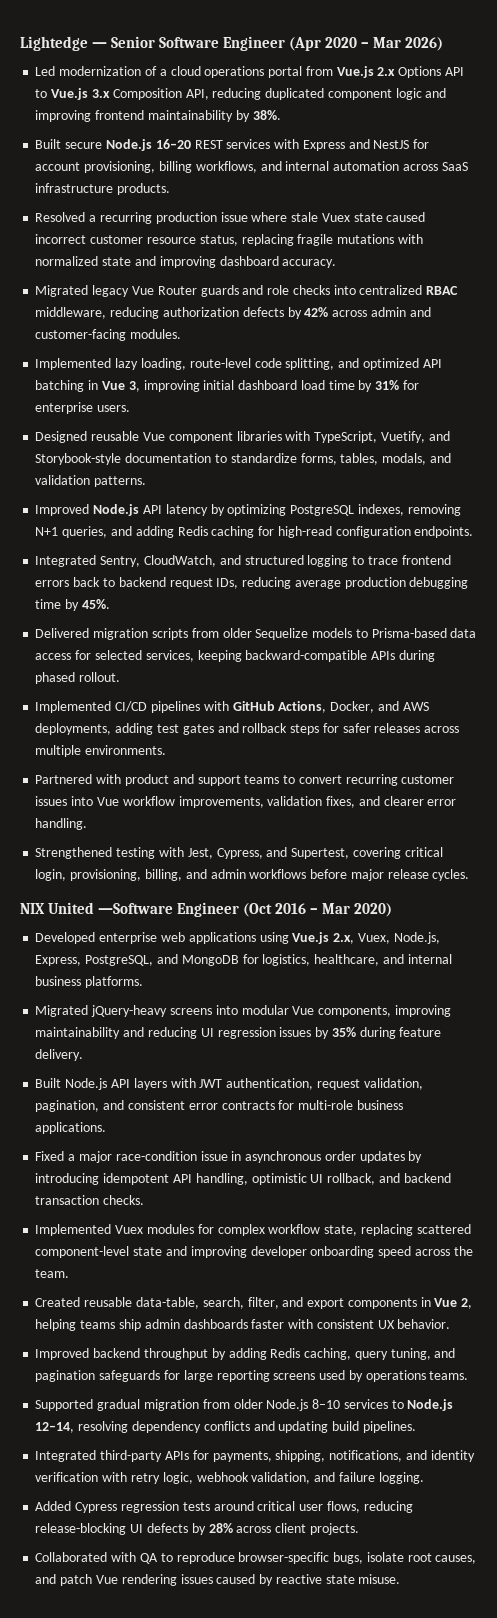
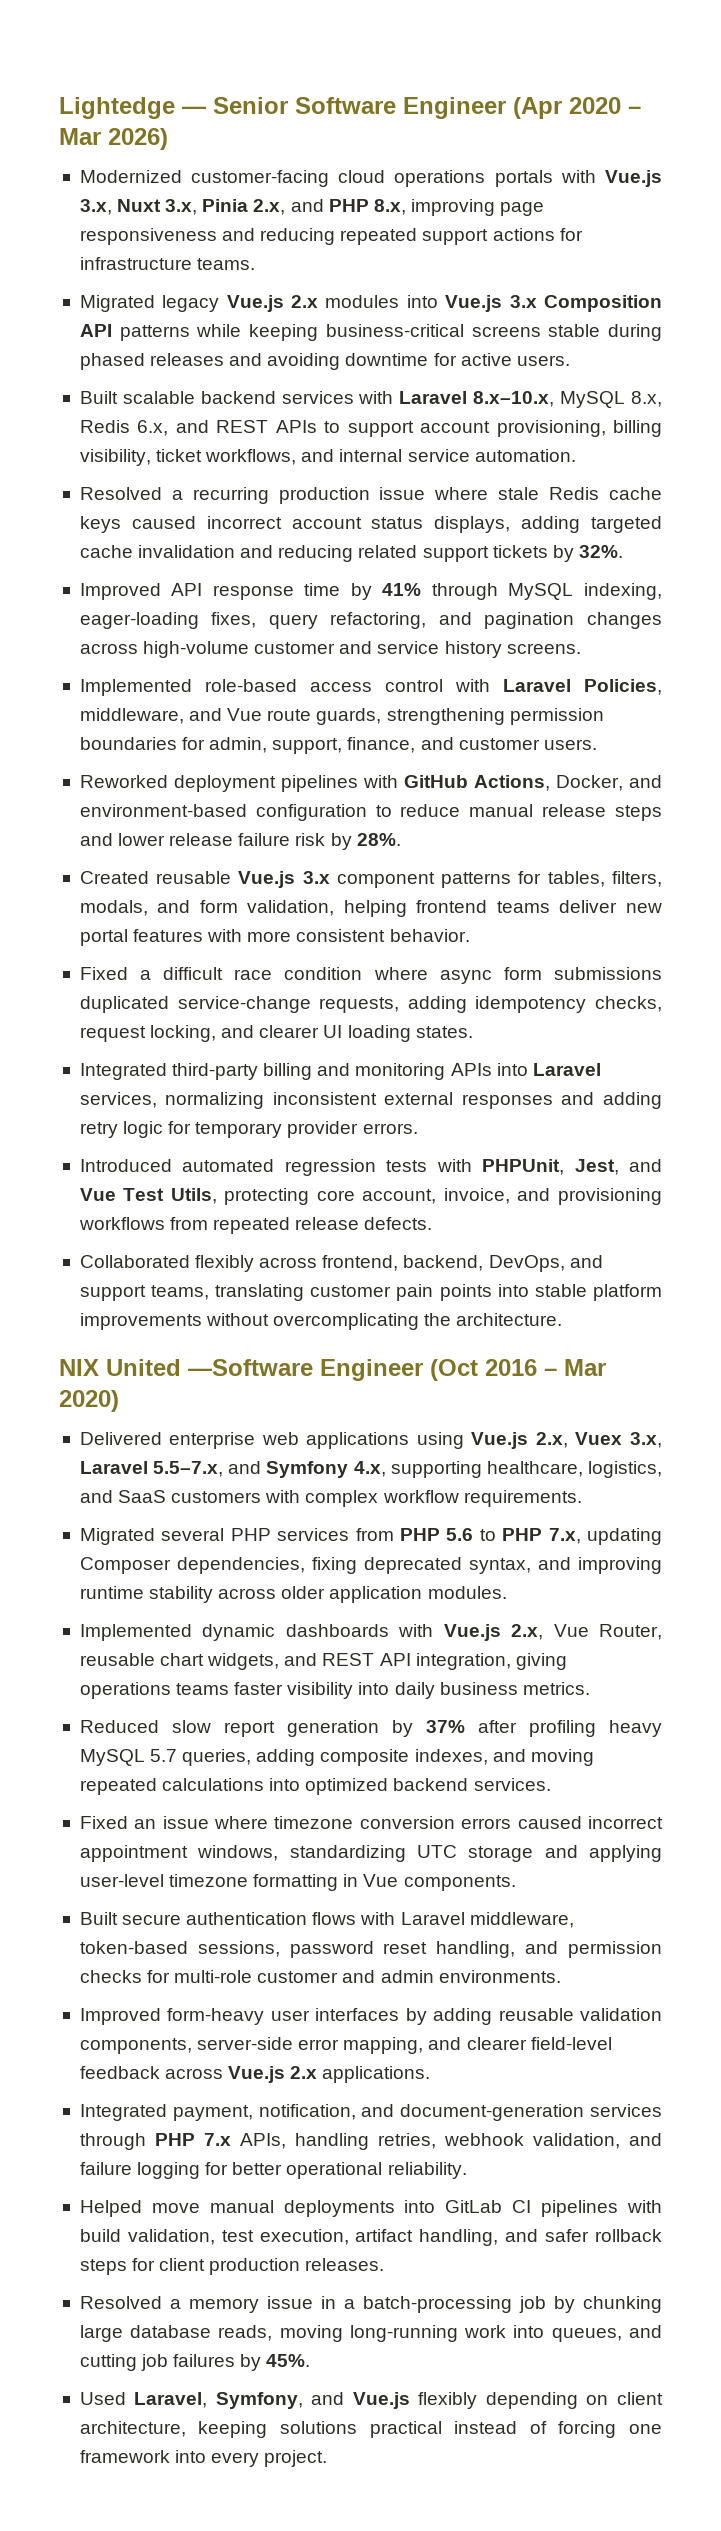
[35,66,464,78] [35,88,447,100] [35,110,281,122] [35,139,430,151] Led modernization of a cloud operations portal from Vue.js 2.x Options API to Vue.js 3.x Composition API, reducing duplicated component logic and improving frontend maintainability by 38%. // Built secure Node.js 16–20 REST services with Express and NestJS for -> [79,170,663,187] [79,199,545,216] [79,228,583,245] [79,257,256,270] [79,295,662,312] [79,324,663,341] [79,353,570,370] [79,391,662,408] [79,420,414,437] Modernized customer-facing cloud operations portals with Vue.js 3.x, Nuxt 3.x, Pinia 2.x, and PHP 8.x, improving page responsiveness and reducing repeated support actions for infrastructure teams. // Migrated legacy Vue.js 2.x modules into Vue.js 3.x Composition API patterns while keeping business-critical screens stable during phased releases and avoiding downtime for active users. // Built scalable backend services with Laravel 8.x–10.x, MySQL 8.x, Redis 6.x, and REST APIs to support
(192, 167) none -> [79,449,203,466] visibility, ticket
[333,161,468,171] [35,183,171,195] automation across SaaS infrastructure products. -> [407,449,576,462] service automation.
[321,212,426,222] [35,234,423,246] [35,256,337,268] [35,285,459,297] [35,307,431,319] [35,329,182,341] [35,358,442,370] [35,380,419,392] [35,402,131,414] [35,431,450,443] [35,453,451,465] [35,475,147,487] [35,504,461,516] [35,526,474,538] [35,555,451,567] [35,577,469,589] [35,599,110,611] [35,628,477,640] [35,650,435,662] [35,672,121,684] [35,701,148,713] Vuex state caused incorrect customer resource status, replacing fragile mutations with normalized state and improving dashboard accuracy. // Migrated legacy Vue Router guards and role checks into centralized RBAC middleware, reducing authorization defects by 42% across admin and customer-facing modules. // Implemented lazy loading, route-level code splitting, and optimized API batching in Vue 3, improving initial dashboard load time by 31% for enterprise users. // Designed reusable Vue component libraries with TypeScript, Vuetify, and Storybook-style documentation to standardize forms, tables, modals, and validation patterns. // Improved Node.js API latency by optimizing PostgreSQL indexes, removing N+1 queries, and adding Redis caching for high-read configuration endpoints. // Integrated Sentry, CloudWatch, and structured logging to trace frontend errors back to backend request IDs, reducing average production debugging time by 45%. // Delivered migration scripts from older Sequelize models to Prisma-based data access for selected services, keeping backward-compatible APIs during phased rollout. // Implemented CI/CD -> [549,487,662,500] [79,516,662,533] [79,545,623,562] [79,583,662,600] [79,612,662,629] [79,641,581,658] [79,679,662,696] [79,708,604,725] [79,737,597,754] [79,775,276,792] Redis cache keys caused incorrect account status displays, adding targeted cache invalidation and reducing related support tickets by 32%. // Improved API response time by 41% through MySQL indexing, eager-loading fixes, query refactoring, and pagination changes across high-volume customer and service history screens. // Implemented role-based access control with Laravel Policies, middleware, and Vue route guards, strengthening permission boundaries for admin, support, finance, and customer users. // Reworked deployment
[402,702,429,711] [35,723,460,735] [35,745,167,757] [35,774,455,786] [35,796,457,808] [35,818,88,830] [35,847,443,859] [35,869,470,881] AWS deployments, adding test gates and rollback steps for safer releases across multiple environments. // Partnered with product and support teams to convert recurring customer issues into Vue workflow improvements, validation fixes, and clearer error handling. // Strengthened testing with Jest, Cypress, and Supertest, covering critical login, provisioning, billing, and admin workflows before major release cycles. -> [79,804,663,821] [79,833,401,850] [79,871,662,888] [79,900,662,917] [79,929,470,946] [79,967,662,984] [79,996,663,1013] [79,1025,473,1042] [79,1063,601,1080] [79,1092,662,1109] [79,1121,418,1138] [79,1159,663,1176] [79,1188,662,1205] [78,1217,433,1234] [79,1255,603,1272] [79,1284,662,1301] [79,1313,563,1330] environment-based configuration to reduce manual release steps and lower release failure risk by 28%. // Created reusable Vue.js 3.x component patterns for tables, filters, modals, and form validation, helping frontend teams deliver new portal features with more consistent behavior. // Fixed a difficult race condition where async form submissions duplicated service-change requests, adding idempotency checks, request locking, and clearer UI loading states. // Integrated third-party billing and monitoring APIs into Laravel services, normalizing inconsistent external responses and adding retry logic for temporary provider errors. // Introduced automated regression tests with PHPUnit, Jest, and Vue Test Utils, protecting core account, invoice, and provisioning workflows from repeated release defects. // Collaborated flexibly across frontend, backend, DevOps, and support teams, translating customer pain points into stable platform improvements without overcomplicating the architecture.
[35,932,96,944] Developed -> [79,1432,162,1445] Delivered
[357,932,440,944] [35,954,452,966] [35,976,144,988] [35,1005,451,1017] [35,1027,442,1039] [35,1049,84,1061] [35,1078,423,1090] [35,1100,403,1112] [35,1122,107,1134] [35,1151,423,1163] [35,1173,451,1185] [35,1195,145,1205] [35,1224,471,1236] [35,1246,473,1258] [35,1269,70,1278] [35,1297,473,1309] [35,1319,451,1331] [35,1348,456,1360] [35,1370,469,1382] [35,1399,454,1411] [35,1421,416,1433] [35,1450,475,1462] [35,1472,424,1484] [35,1501,413,1513] [35,1523,359,1535] [35,1552,477,1564] [35,1574,401,1586] Vuex, Node.js, Express, PostgreSQL, and MongoDB for logistics, healthcare, and internal business platforms. // Migrated jQuery-heavy screens into modular Vue components, improving maintainability and reducing UI regression issues by 35% during feature delivery. // Built Node.js API layers with JWT authentication, request validation, pagination, and consistent error contracts for multi-role business applications. // Fixed a major race-condition issue in asynchronous order updates by introducing idempotent API handling, optimistic UI rollback, and backend transaction checks. // Implemented Vuex modules for complex workflow state, replacing scattered component-level state and improving developer onboarding speed across the team. // Created reusable data-table, search, filter, and export components in Vue 2, helping teams ship admin dashboards faster with consistent UX behavior. // Improved backend throughput by adding Redis caching, query tuning, and pagination safeguards for large reporting screens used by operations teams. // Supported gradual migration from older Node.js 8–10 services to Node.js 12–14, resolving dependency conflicts and updating build pipelines. // Integrated third-party APIs for payments, shipping, notifications, and identity verification with retry logic, webhook validation, and failure logging. // Added Cypress regression tests around critical user flows, reducing release-blocking UI defects by 28% across client projects. // Collaborated with QA to reproduce browser-specific bugs, isolate root causes, and patch Vue rendering issues caused by reactive state misuse. -> [575,1432,663,1448] [79,1461,662,1478] [79,1490,582,1507] [79,1528,663,1545] [79,1557,662,1574] [79,1586,507,1603] [79,1624,663,1641] [79,1653,567,1670] [79,1682,590,1699] [79,1720,662,1737] [79,1749,594,1766] [79,1778,551,1795] [79,1816,663,1829] [79,1845,663,1862] [79,1874,516,1891] [79,1912,574,1928] [79,1941,663,1958] [79,1970,561,1983] [79,2008,663,2025] [79,2037,612,2054] [79,2066,431,2083] [79,2104,663,2121] [79,2133,662,2150] [79,2162,467,2179] [79,2200,662,2217] [79,2229,662,2246] [79,2258,385,2275] [79,2296,662,2313] [79,2325,662,2342] [79,2354,311,2371] [79,2392,664,2409] [79,2421,662,2438] [79,2450,328,2467] Vuex 3.x, Laravel 5.5–7.x, and Symfony 4.x, supporting healthcare, logistics, and SaaS customers with complex workflow requirements. // Migrated several PHP services from PHP 5.6 to PHP 7.x, updating Composer dependencies, fixing deprecated syntax, and improving runtime stability across older application modules. // Implemented dynamic dashboards with Vue.js 2.x, Vue Router, reusable chart widgets, and REST API integration, giving operations teams faster visibility into daily business metrics. // Reduced slow report generation by 37% after profiling heavy MySQL 5.7 queries, adding composite indexes, and moving repeated calculations into optimized backend services. // Fixed an issue where timezone conversion errors caused incorrect appointment windows, standardizing UTC storage and applying user-level timezone formatting in Vue components. // Built secure authentication flows with Laravel middleware, token-based sessions, password reset handling, and permission checks for multi-role customer and admin environments. // Improved form-heavy user interfaces by adding reusable validation components, server-side error mapping, and clearer field-level feedback across Vue.js 2.x applications. // Integrated payment, notification, and document-generation services through PHP 7.x APIs, handling retries, webhook validation, and failure logging for better operational reliability. // Helped move manual deployments into GitLab CI pipelines with build validation, test execution, artifact handling, and safer rollback steps for client production releases. // Resolved a memory issue in a batch-processing job by chunking large database reads, moving long-running work into queues, and cutting job failures by 45%. // Used Laravel, Symfony, and Vue.js flexibly depending on client architecture, keeping solutions practical instead of forcing one framework into every project.

